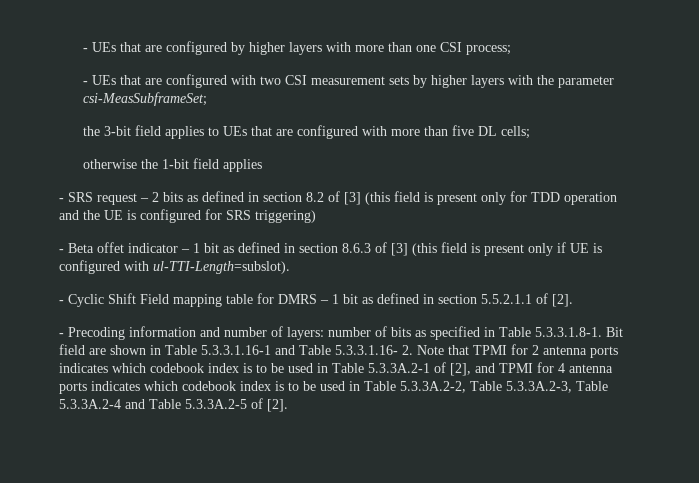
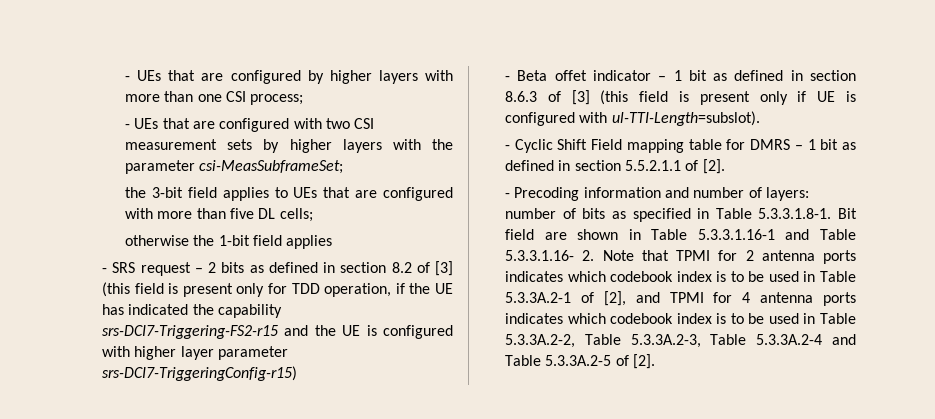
[563,192,617,205] operation -> [324,283,453,297] [102,304,282,318] [102,325,279,339] operation, if the UE has indicated the capability srs-DCI7-Triggering-FS2-r15
[204,209,316,223] for SRS triggering) -> [102,346,288,360] [102,366,298,381] with higher layer parameter srs-DCI7-TriggeringConfig-r15)

